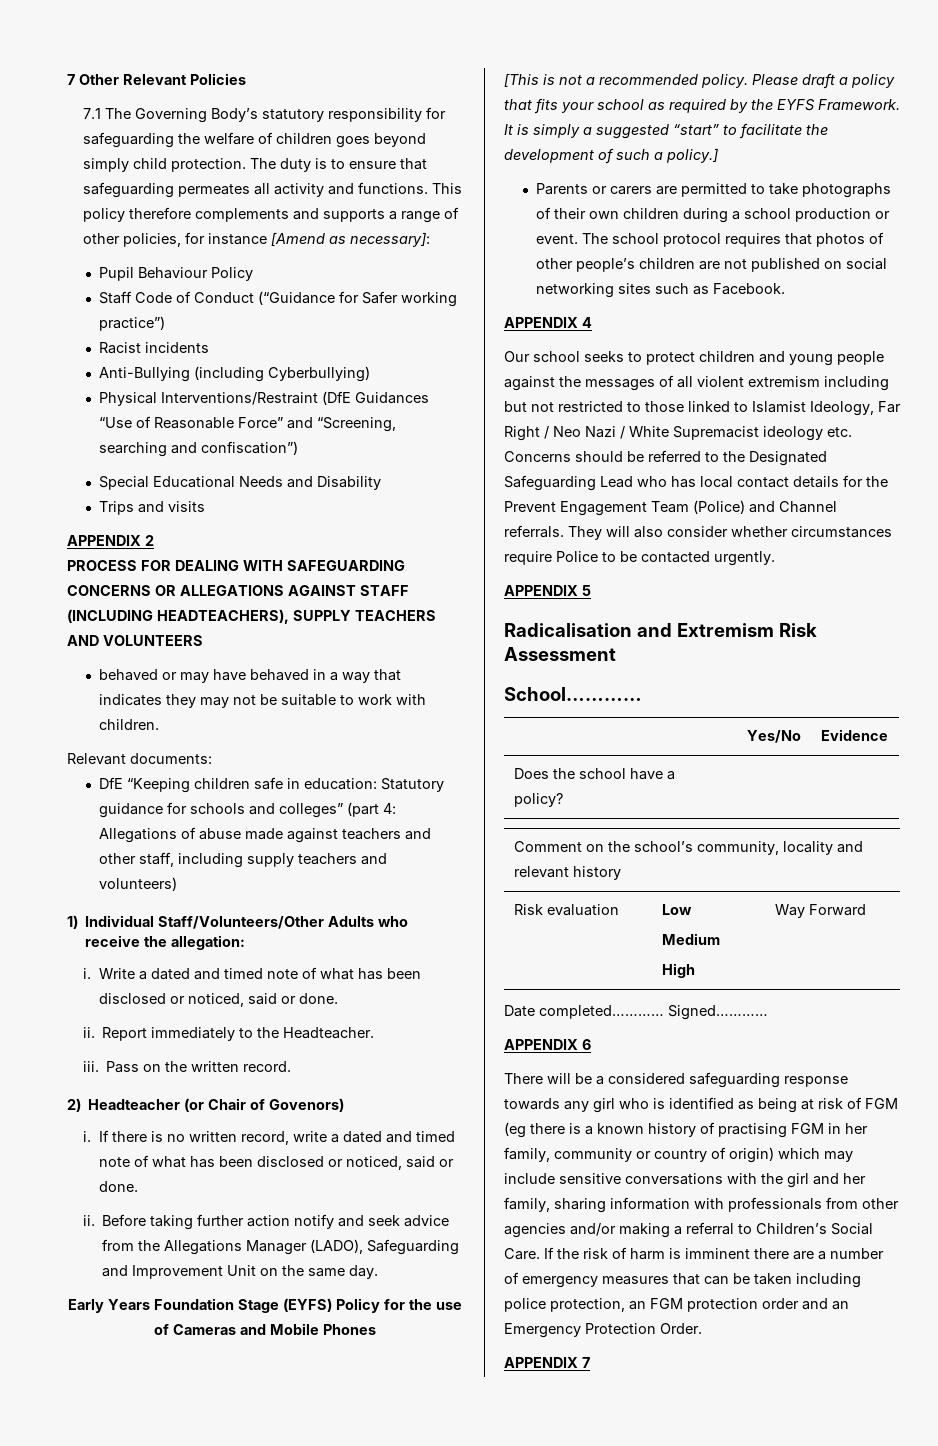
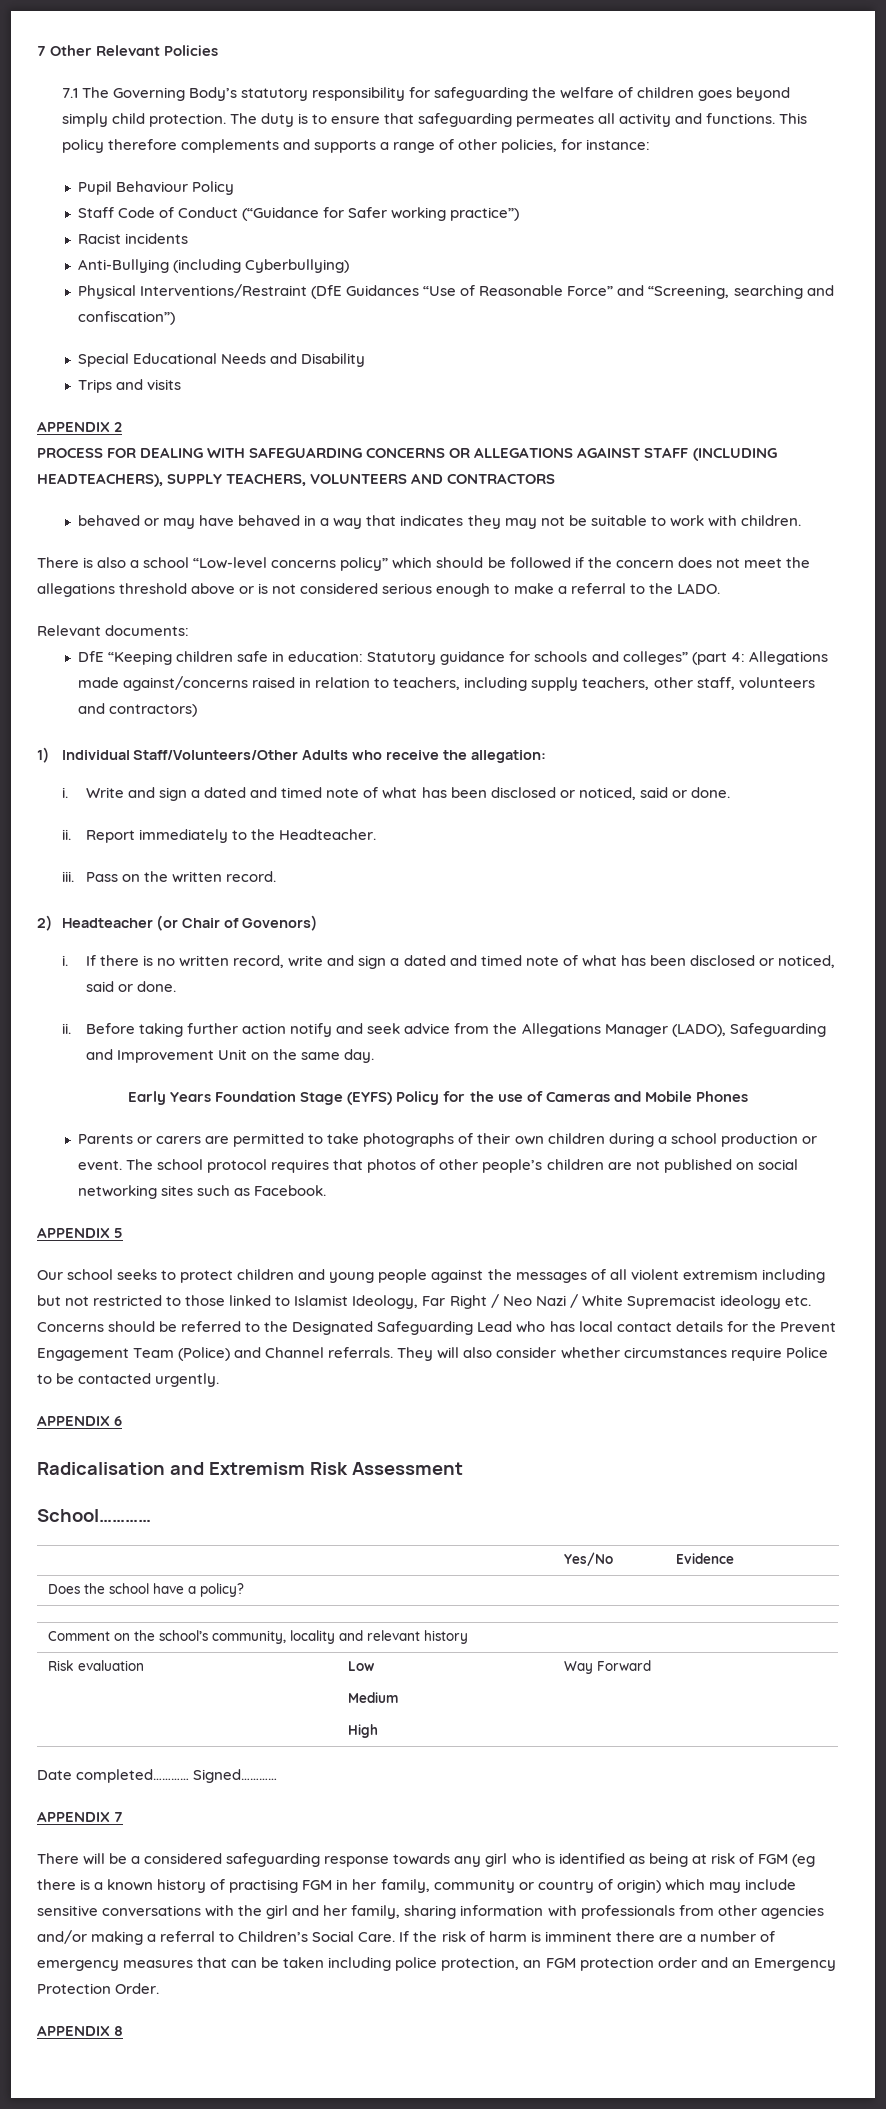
[208,232,431,247] instance [Amend as necessary]: -> [586,139,651,150] instance:
[355,610,436,621] [67,635,203,646] TEACHERS AND VOLUNTEERS -> [226,473,556,486] TEACHERS, VOLUNTEERS AND CONTRACTORS
(159, 724) none -> [37,557,810,571] [37,583,720,597] // There is also a school “Low-level concerns policy” which should be followed if the concern does not meet the allegations threshold above or is not considered serious enough to make a referral to the LADO.
[180,827,431,843] [98,852,387,868] [98,877,177,891] of abuse made against teachers and other staff, including supply teachers and volunteers) -> [78,676,815,691] [78,703,198,717] made against/concerns raised in relation to teachers, including supply teachers, other staff, volunteers and contractors)
(136, 973) none -> [128,787,188,801] and sign
(328, 1136) none -> [327,955,387,969] and sign
[504,73,895,89] [504,98,900,114] [504,123,828,139] [504,148,718,164] // [This is not a recommended policy. Please draft a policy that fits your school as required by the EYFS Framework. It is simply a suggested “start” to facilitate the development of such a policy.] -> (748, 1096) none
[582,317,592,328] 4 -> [114,1228,124,1238] 5
[582,585,591,596] 5 -> [114,1416,123,1426] 6
[582,1039,591,1050] 6 -> [114,1812,124,1822] 7
[582,1357,590,1368] 7 -> [114,2026,124,2036] 8

